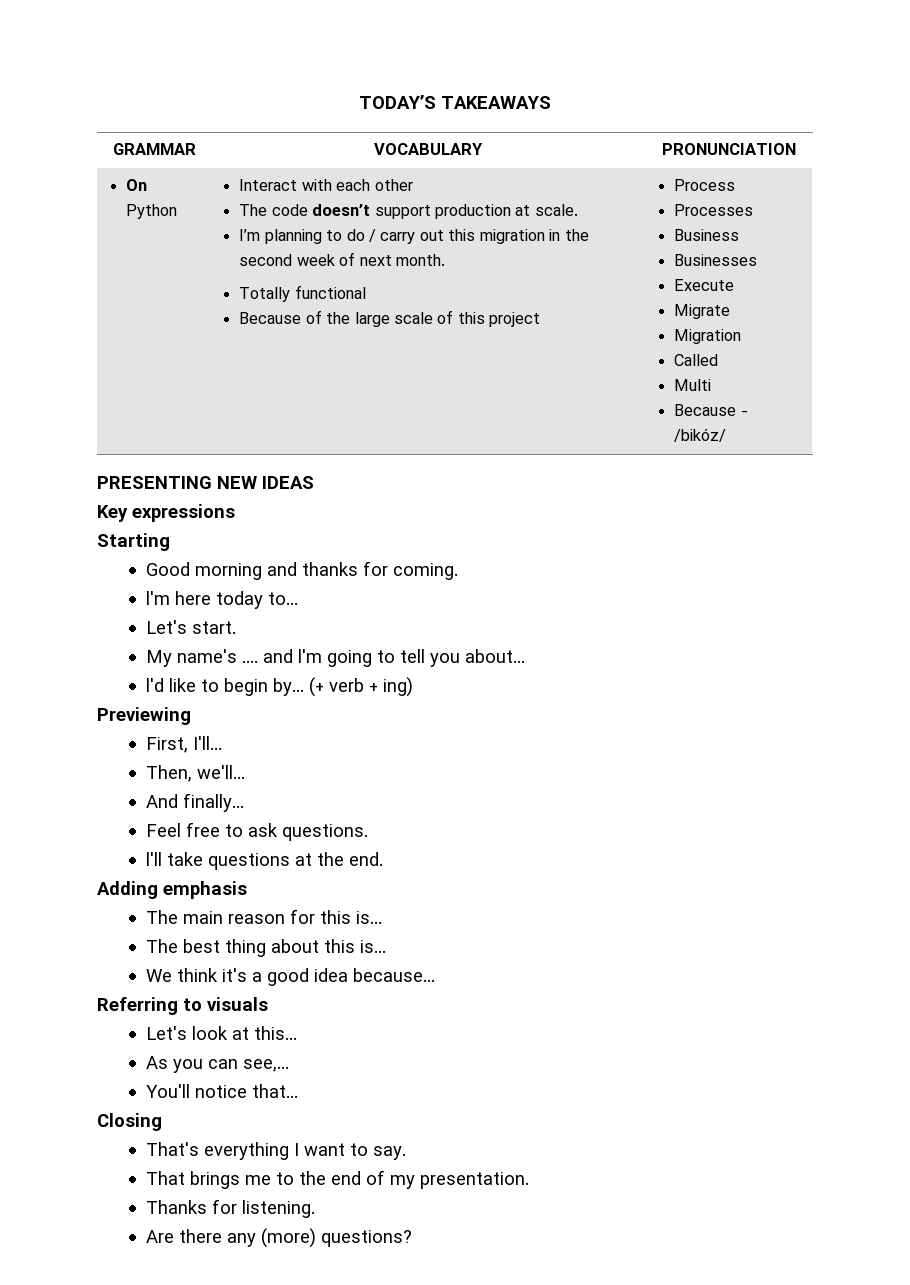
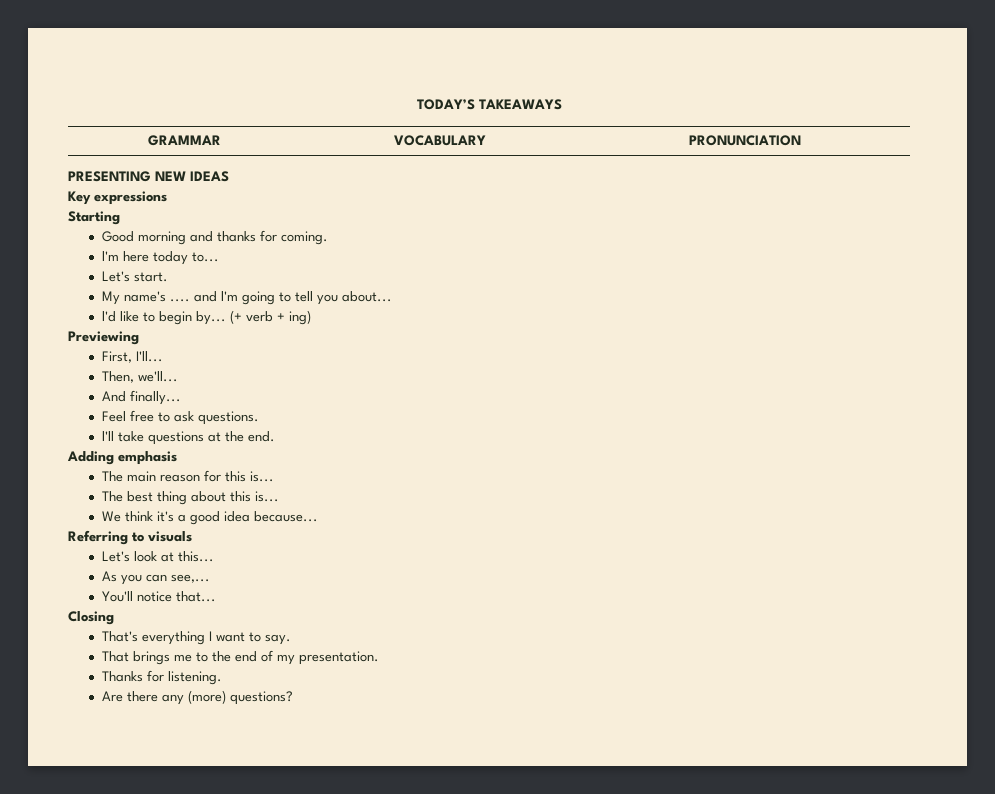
[126,179,148,191] [126,204,178,219] [239,179,413,191] [239,204,578,219] [239,229,589,244] [239,252,445,266] [239,285,366,302] [239,310,541,327] [674,179,736,191] [674,204,754,216] [674,229,740,241] [674,254,758,266] [674,279,735,291] [674,304,731,319] [674,329,742,344] [674,354,719,366] [674,379,712,391] [674,404,748,416] [674,428,727,442] // On Python | Interact with each other // The code doesn’t support production at scale. // I’m planning to do / carry out this migration in the second week of next month. // Totally functional // Because of the large scale of this project | Process // Processes // Business // Businesses // Execute // Migrate // Migration // Called // Multi // Because - /bikóz/ -> (801, 140) none

